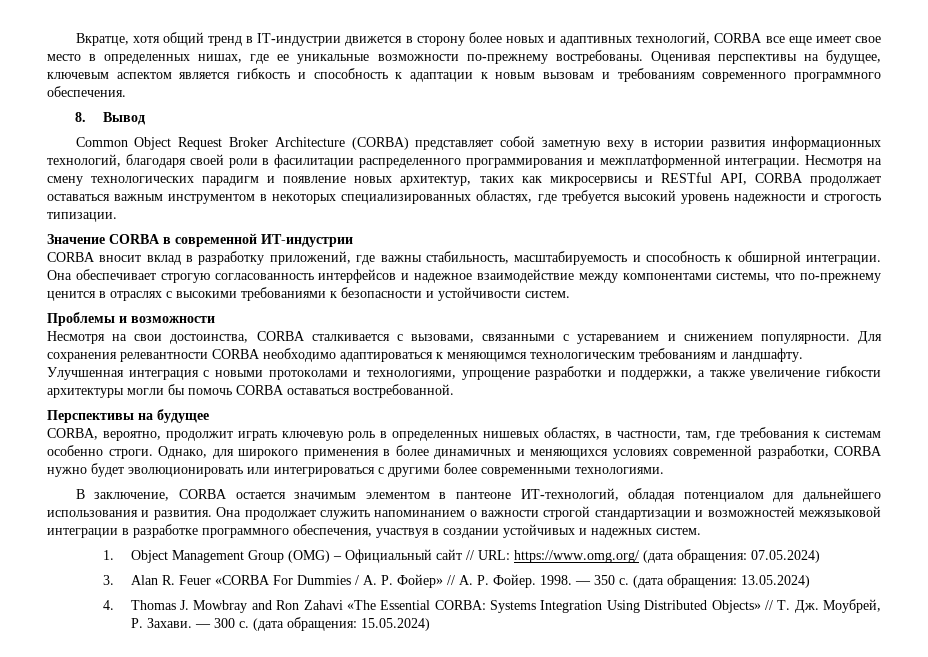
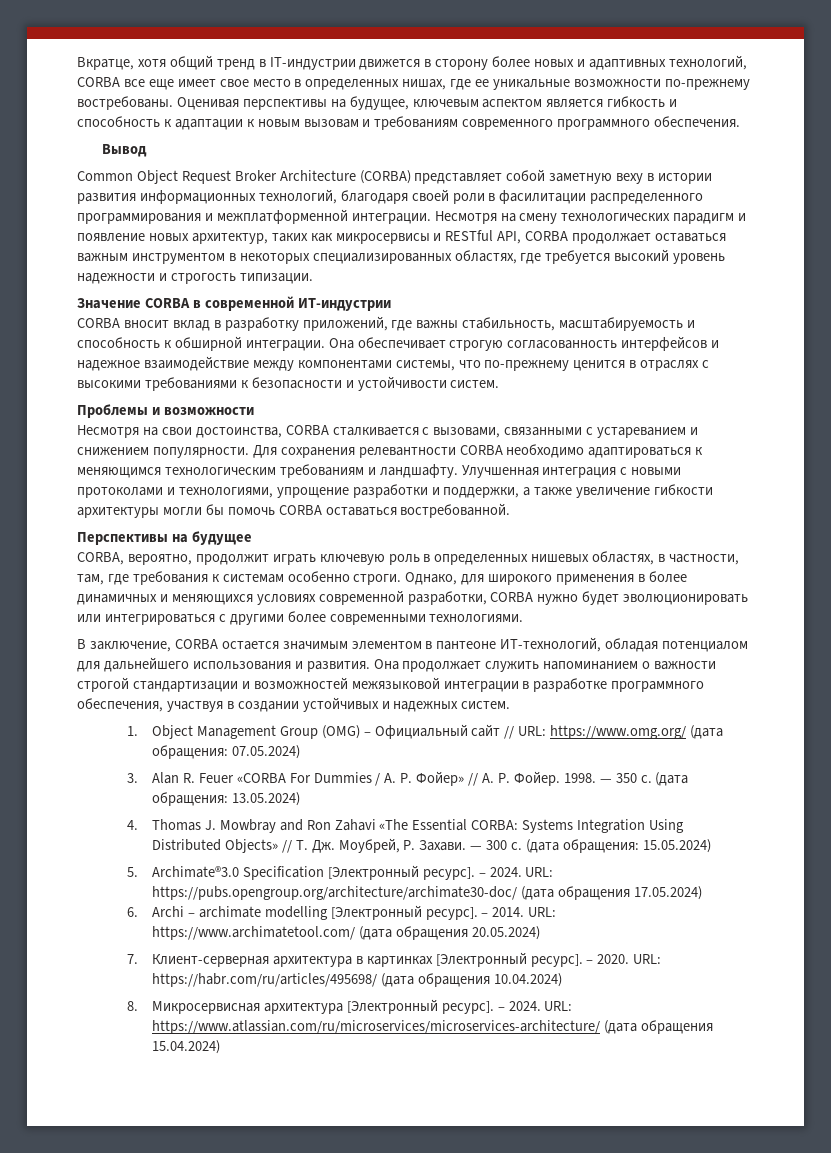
[74,112,86,122] 8. -> (741, 121) none
(430, 624) none -> [126,865,554,880] [151,886,702,900] [126,905,557,920] [151,926,540,940] [126,952,662,967] [151,973,562,987] [126,999,573,1014] [151,1020,713,1034] [151,1040,220,1054] // 5. Archimate®3.0 Specification [Электронный ресурс]. – 2024. URL: https://pubs.opengroup.org/architecture/archimate30-doc/ (дата обращения 17.05.2024) // 6. Archi – archimate modelling [Электронный ресурс]. – 2014. URL: https://www.archimatetool.com/ (дата обращения 20.05.2024) // 7. Клиент-серверная архитектура в картинках [Электронный ресурс]. – 2020. URL: https://habr.com/ru/articles/495698/ (дата обращения 10.04.2024) // 8. Микросервисная архитектура [Электронный ресурс]. – 2024. URL: https://www.atlassian.com/ru/microservices/microservices-architecture/ (дата обращения 15.04.2024)

